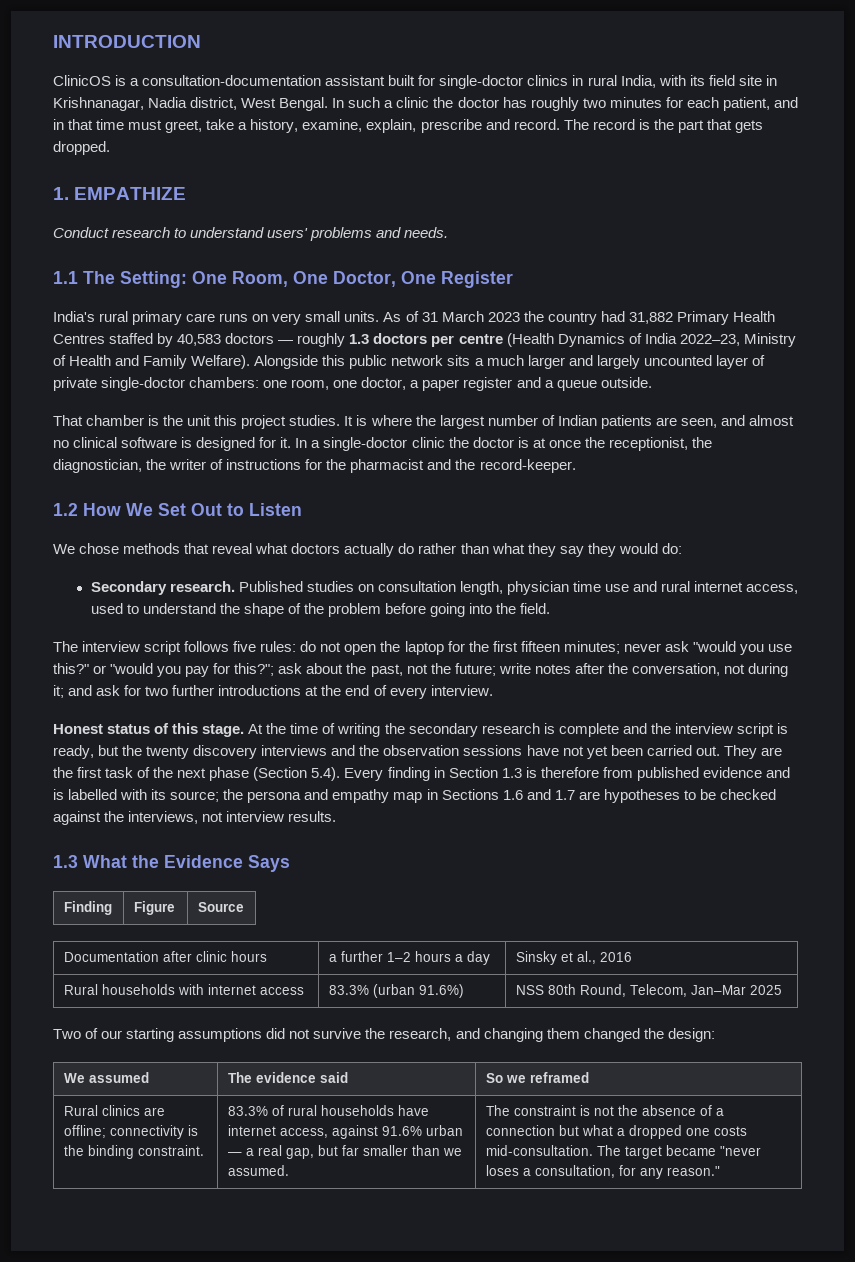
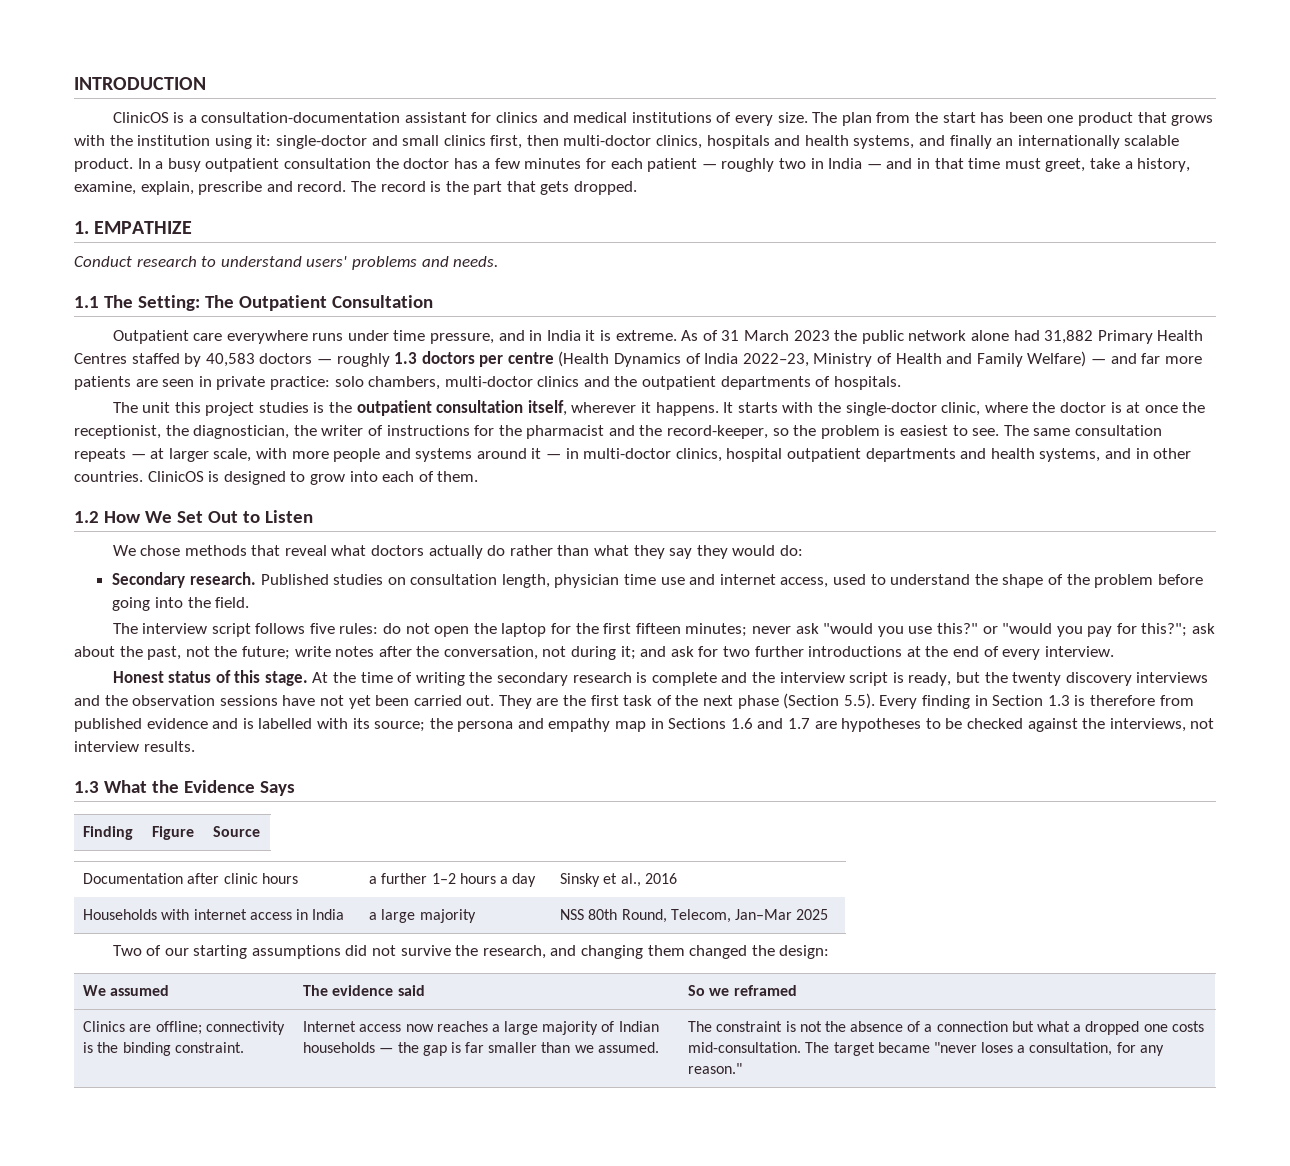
[388,75,777,89] [53,97,430,111] built for single-doctor clinics in rural India, with its field site in Krishnanagar, Nadia district, West Bengal. In such a clinic -> [471,112,1214,126] [74,135,1180,149] [74,158,371,172] for clinics and medical institutions of every size. The plan from the start has been one product that grows with the institution using it: single-doctor and small clinics first, then multi-doctor clinics, hospitals and health systems, and finally an internationally scalable product. In a busy outpatient consultation
[530,97,606,111] roughly two -> [482,158,520,169] a few
[722,97,770,111] patient, -> [647,158,882,172] patient — roughly two in India —
[192,271,513,288] [53,311,380,325] One Room, One Doctor, One Register // India's rural primary care runs on very small units. -> [204,295,433,311] [112,330,677,344] The Outpatient Consultation // Outpatient care everywhere runs under time pressure, and in India it is extreme.
[547,312,597,325] country -> [861,330,1009,344] public network alone
[191,355,765,369] [53,377,652,391] [53,415,794,429] [53,437,445,451] Welfare). Alongside this public network sits a much larger and largely uncounted layer of private single-doctor chambers: one room, one doctor, a paper register and a queue outside. // That chamber is the unit this project studies. It is where the largest number of Indian patients are seen, and almost no clinical software is designed for it. In a single-doctor clinic -> [1027,351,1202,367] [74,376,901,390] [112,400,1028,416] Welfare) — and far more patients are seen in private practice: solo chambers, multi-doctor clinics and the outpatient departments of hospitals. // The unit this project studies is the outpatient consultation itself, wherever it happens. It starts with the single-doctor clinic, where
[479,459,576,473] record-keeper. -> [667,425,1162,439] [74,448,1192,462] [74,471,479,485] record-keeper, so the problem is easiest to see. The same consultation repeats — at larger scale, with more people and systems around it — in multi-doctor clinics, hospital outpatient departments and health systems, and in other countries. ClinicOS is designed to grow into each of them.
[661,581,691,592] rural -> (716, 579) none
[311,767,341,781] 5.4). -> [843,693,875,709] 5.5).
[63,984,175,995] Rural households -> [83,909,158,920] Households
[328,984,464,998] | 83.3% (urban 91.6%) -> [295,909,345,920] [369,909,476,923] in India | a large majority
[63,1105,140,1116] Rural clinics -> [83,1021,126,1032] Clinics
[227,1105,429,1116] [227,1125,463,1139] [227,1145,338,1159] 83.3% of rural households have internet access, against 91.6% urban — a real gap, but -> [303,1021,659,1035] [303,1042,461,1056] Internet access now reaches a large majority of Indian households — the gap is

